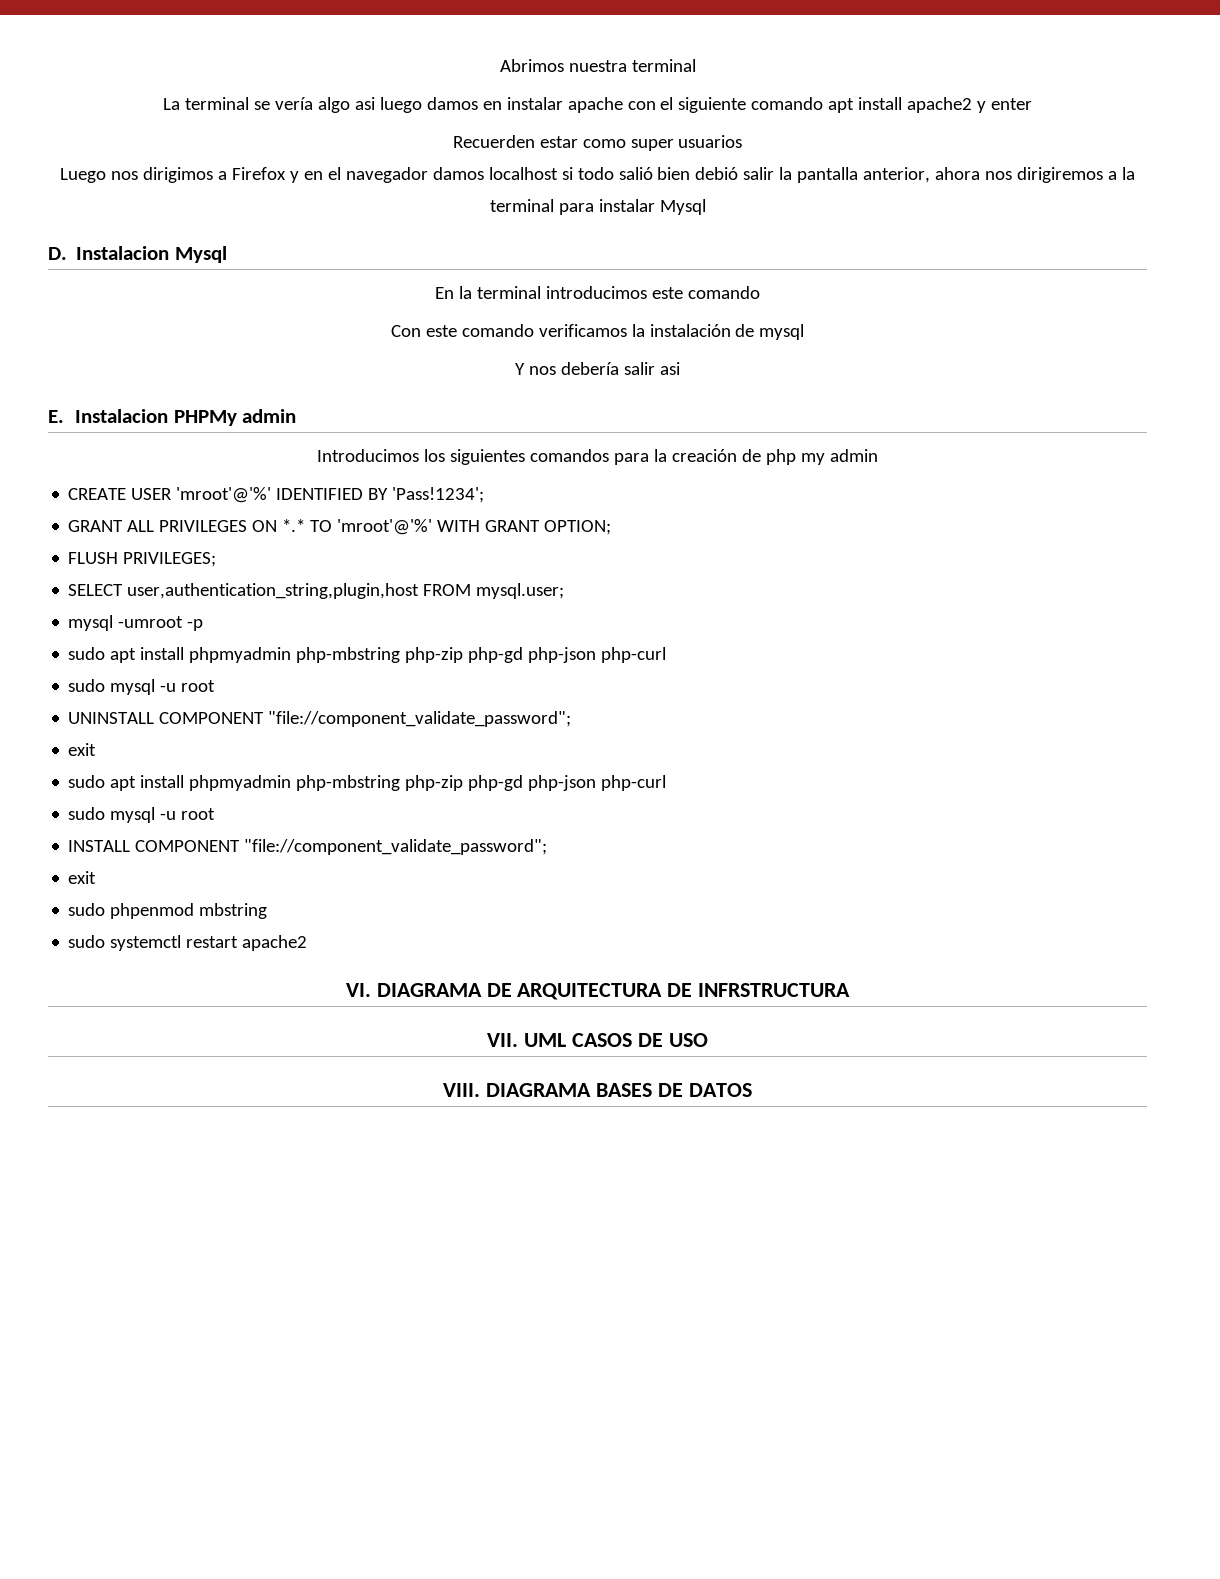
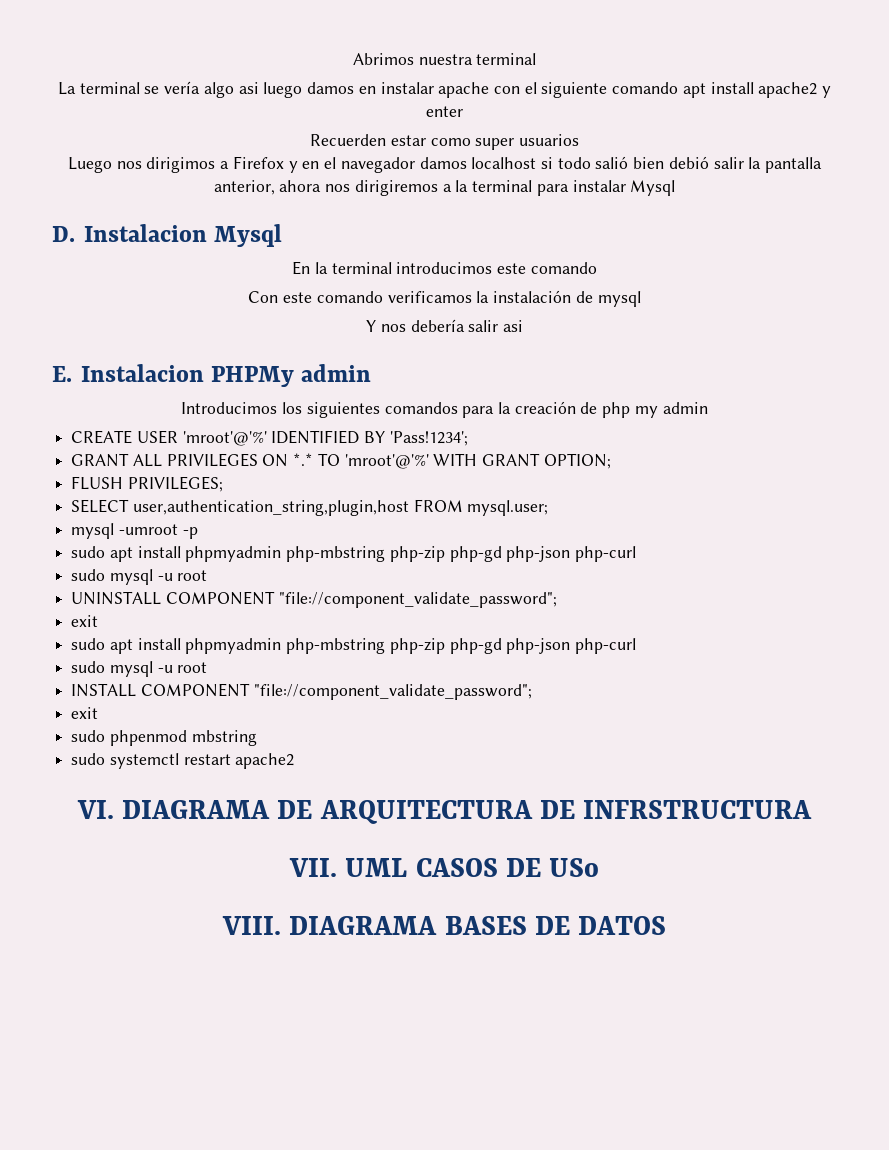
[668,1033,708,1047] USO -> [549,858,600,877] USo

